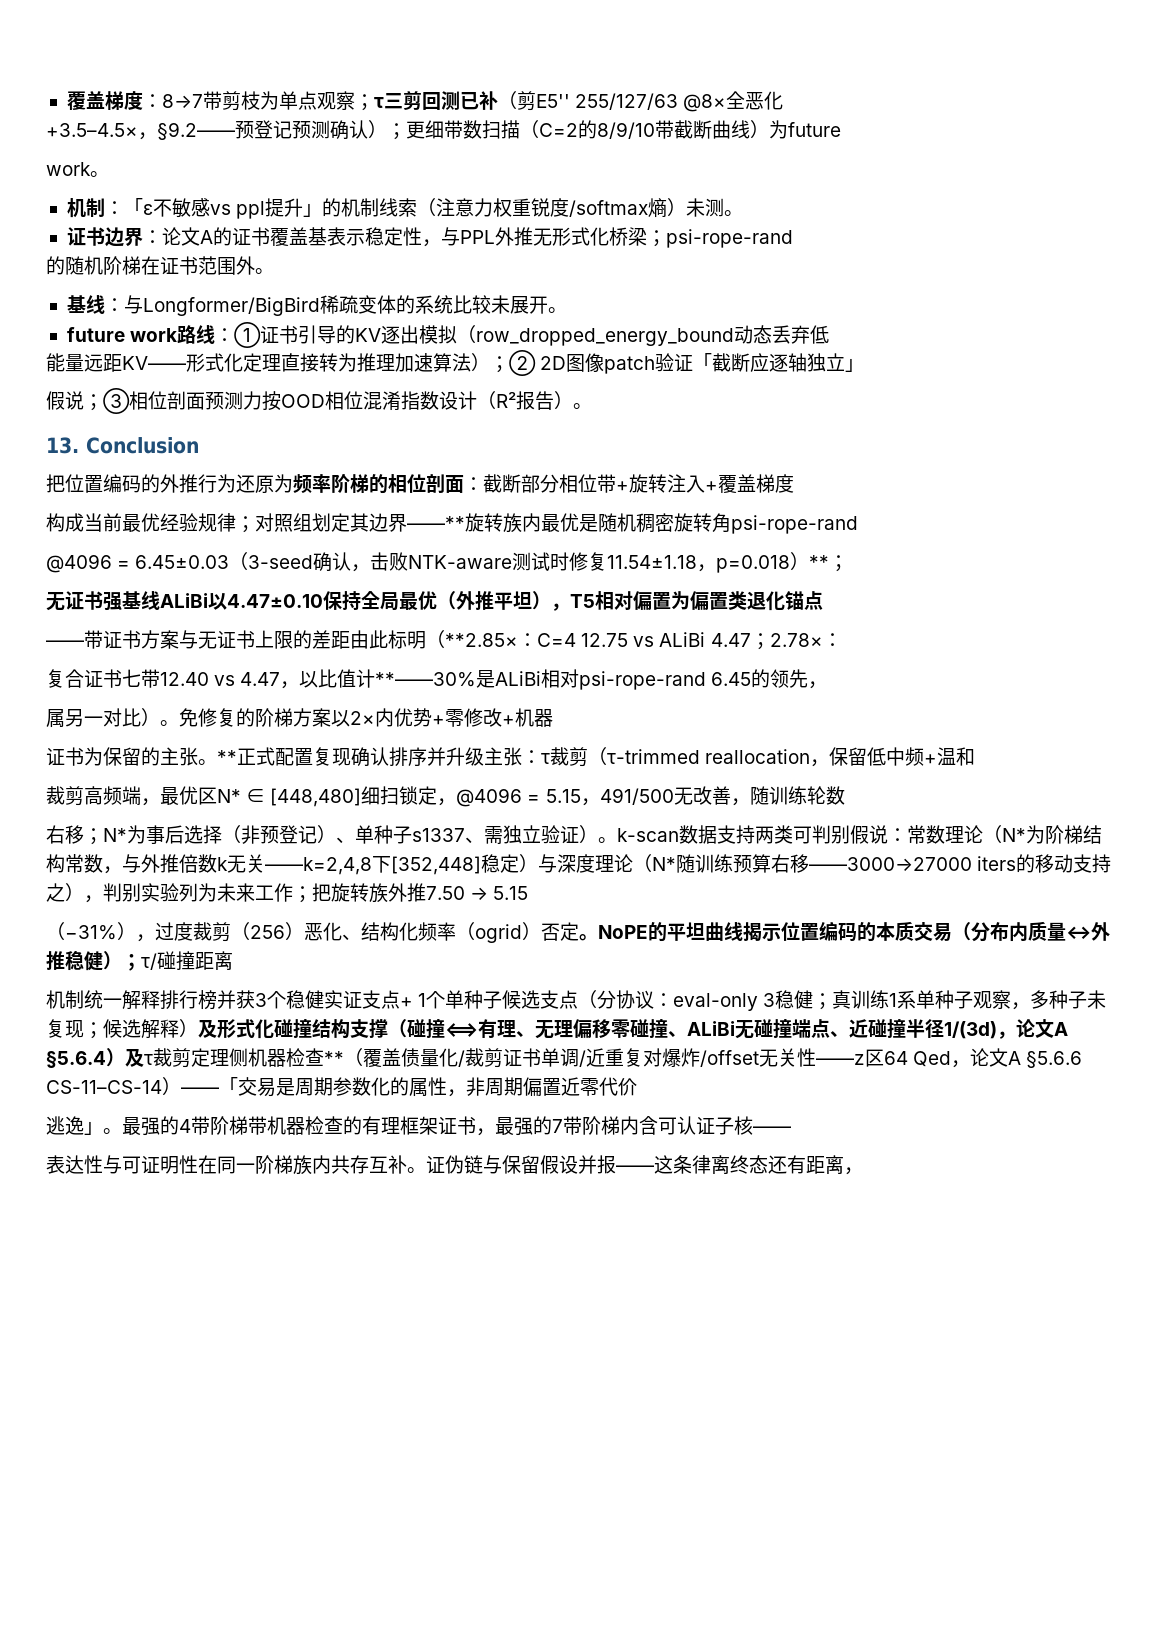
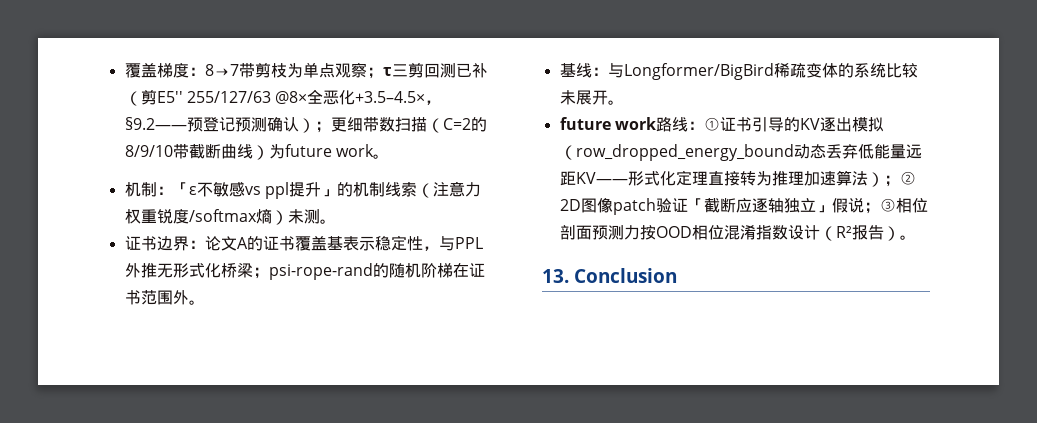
(784, 100) // -> (356, 97) none
(841, 129) // -> (332, 150) none
(793, 238) // -> (373, 271) none
(830, 334) // -> (874, 151) none
(865, 365) // -> (832, 209) none
[46,473,794,494] [46,513,858,534] [46,552,849,573] [46,591,823,611] [46,630,842,650] [46,669,828,690] [46,708,553,728] [46,747,976,767] [46,786,845,807] [46,825,1102,845] [46,854,1112,875] [46,883,529,903] [46,921,1110,943] [46,950,233,971] [46,990,1107,1011] [46,1019,1068,1039] [46,1048,1083,1068] [46,1077,637,1097] [46,1116,791,1136] [46,1155,863,1175] // 把位置编码的外推行为还原为频率阶梯的相位剖面：截断部分相位带+旋转注入+覆盖梯度 // 构成当前最优经验规律；对照组划定其边界——**旋转族内最优是随机稠密旋转角psi-rope-rand // @4096 = 6.45±0.03（3-seed确认，击败NTK-aware测试时修复11.54±1.18，p=0.018）**； // 无证书强基线ALiBi以4.47±0.10保持全局最优（外推平坦），T5相对偏置为偏置类退化锚点 // ——带证书方案与无证书上限的差距由此标明（**2.85×：C=4 12.75 vs ALiBi 4.47；2.78×： // 复合证书七带12.40 vs 4.47，以比值计**——30%是ALiBi相对psi-rope-rand 6.45的领先， // 属另一对比）。免修复的阶梯方案以2×内优势+零修改+机器 // 证书为保留的主张。**正式配置复现确认排序并升级主张：τ裁剪（τ-trimmed reallocation，保留低中频+温和 // 裁剪高频端，最优区N* ∈ [448,480]细扫锁定，@4096 = 5.15，491/500无改善，随训练轮数 // 右移；N*为事后选择（非预登记）、单种子s1337、需独立验证）。k-scan数据支持两类可判别假说：常数理论（N*为阶梯结构常数，与外推倍数k无关——k=2,4,8下[352,448]稳定）与深度理论（N*随训练预算右移——3000→27000 iters的移动支持之），判别实验列为未来工作；把旋转族外推7.50 → 5.15 // （−31%），过度裁剪（256）恶化、结构化频率（ogrid）否定。NoPE的平坦曲线揭示位置编码的本质交易（分布内质量↔外推稳健）；τ/碰撞距离 // 机制统一解释排行榜并获3个稳健实证支点+ 1个单种子候选支点（分协议：eval-only 3稳健；真训练1系单种子观察，多种子未复现；候选解释）及形式化碰撞结构支撑（碰撞⟺有理、无理偏移零碰撞、ALiBi无碰撞端点、近碰撞半径1/(3d)，论文A §5.6.4）及τ裁剪定理侧机器检查**（覆盖债量化/裁剪证书单调/近重复对爆炸/offset无关性——z区64 Qed，论文A §5.6.6 CS-11–CS-14）——「交易是周期参数化的属性，非周期偏置近零代价 // 逃逸」。最强的4带阶梯带机器检查的有理框架证书，最强的7带阶梯内含可认证子核—— // 表达性与可证明性在同一阶梯族内共存互补。证伪链与保留假设并报——这条律离终态还有距离， -> (677, 275) none

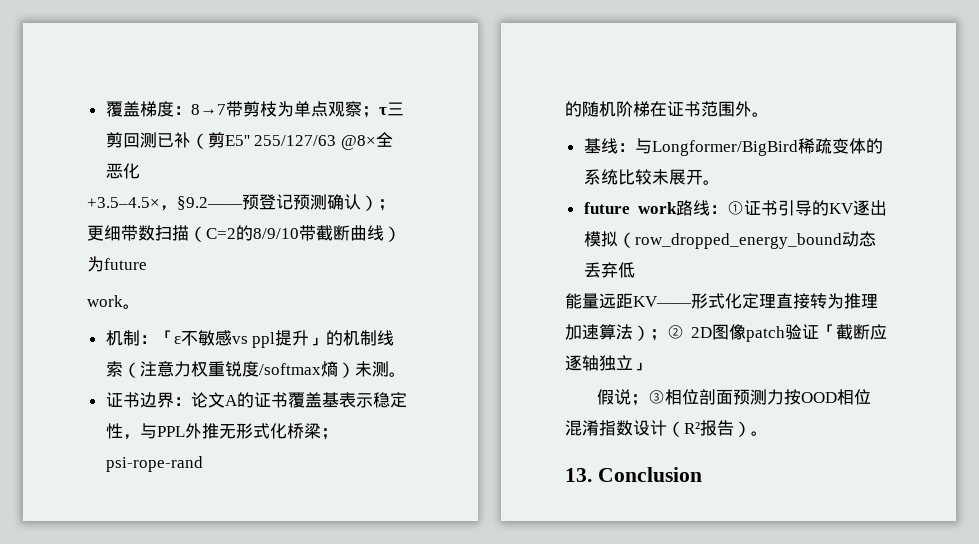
(356, 97) none -> (140, 171) //
(332, 150) none -> (147, 264) //
(373, 271) none -> (203, 464) //
(874, 151) none -> (635, 270) //
(832, 209) none -> (650, 366) //

